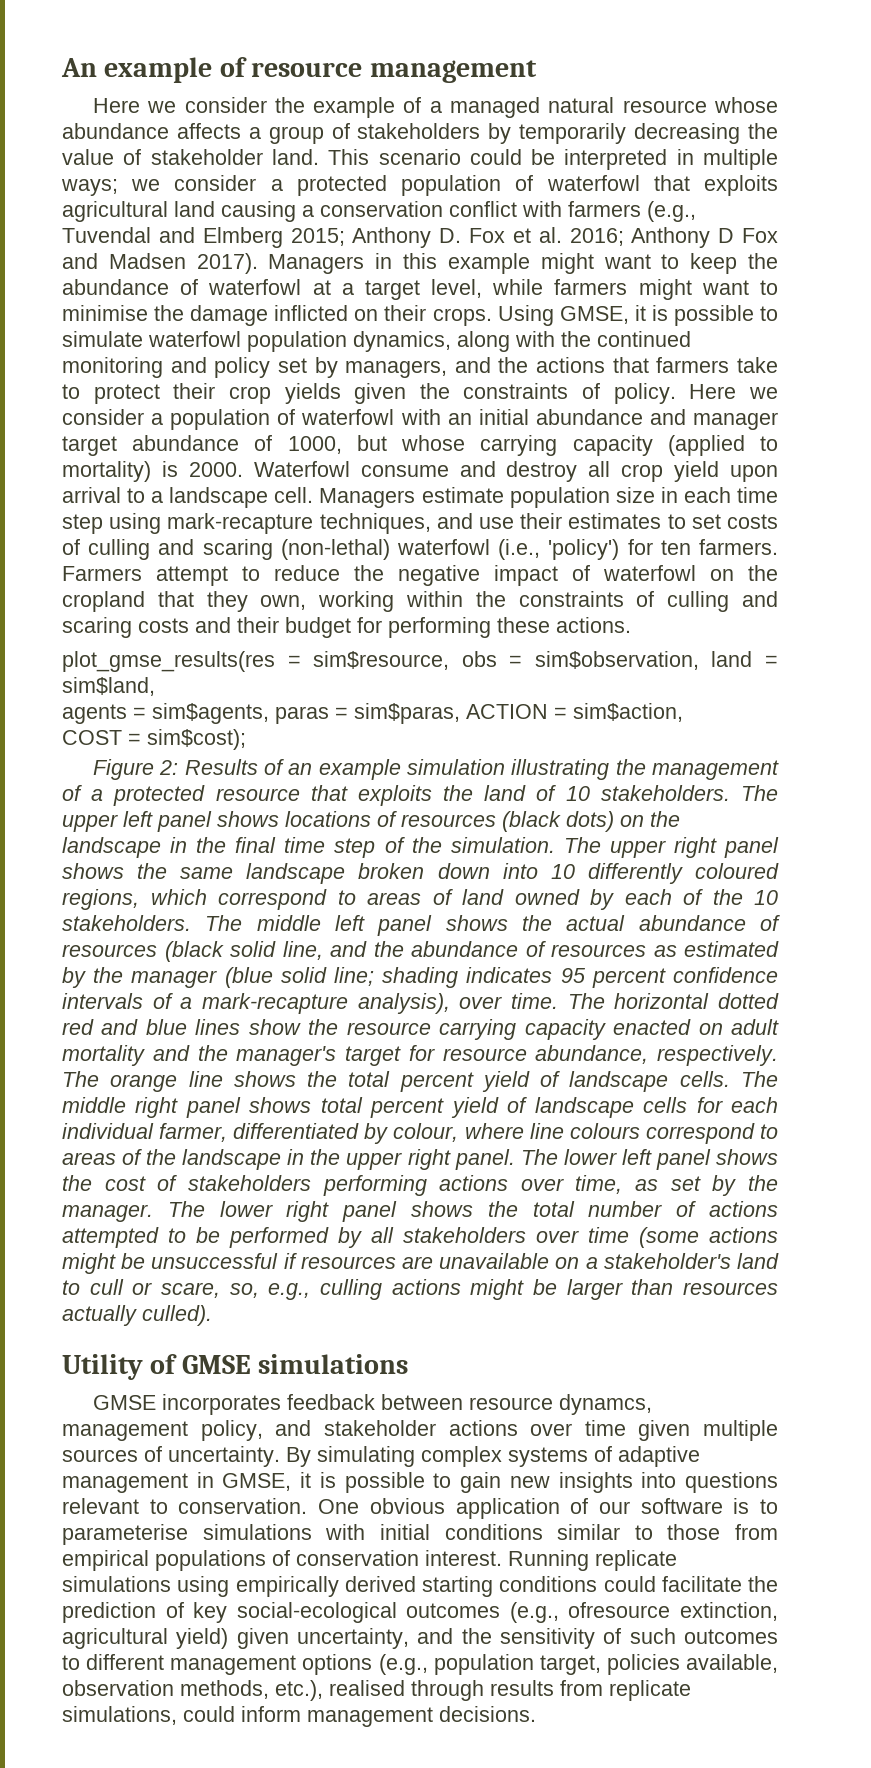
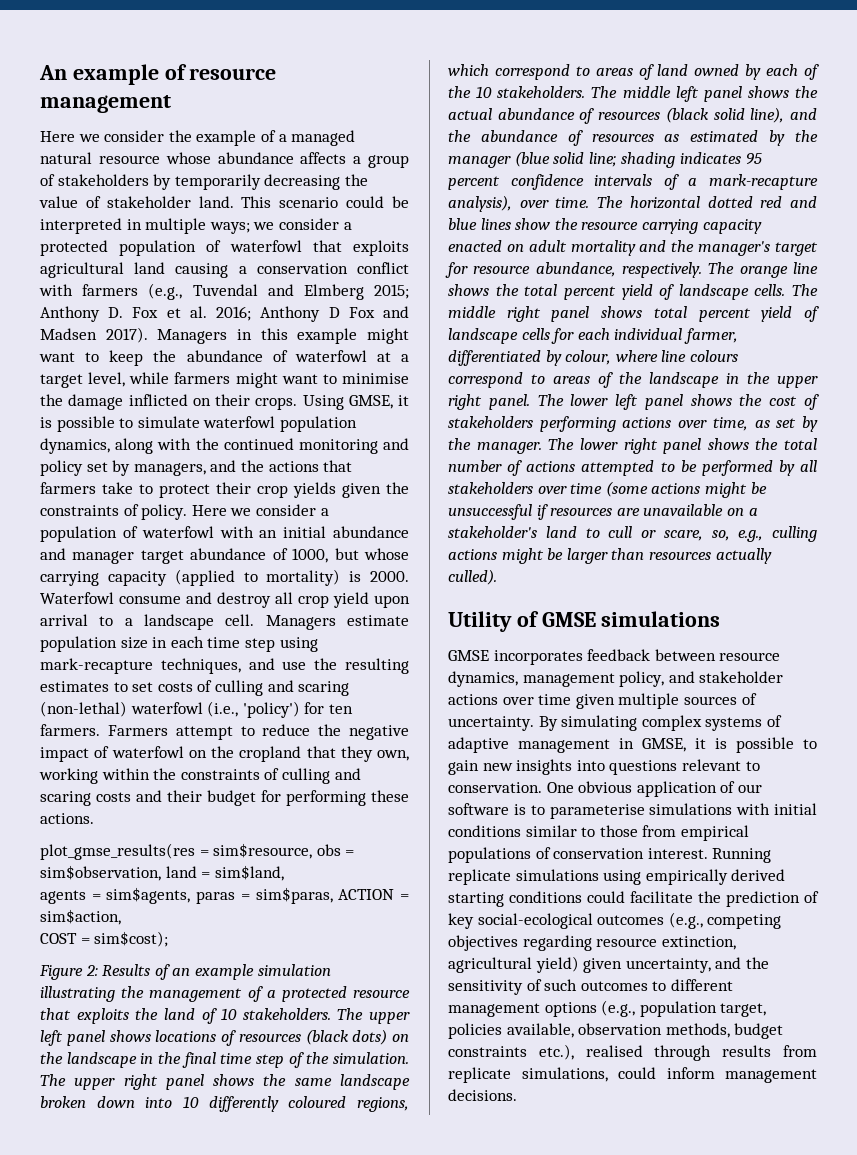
[520,513,563,529] their -> [314,658,410,674] the resulting
[282,941,323,960] line, -> [750,107,785,123] line),
[558,1394,652,1415] dynamcs, -> [448,671,518,687] dynamics,
[568,1602,671,1618] ofresource -> [707,914,782,929] [448,935,658,951] competing objectives regarding resource
(269, 1689) none -> [734,1023,784,1039] [448,1046,527,1057] budget constraints

